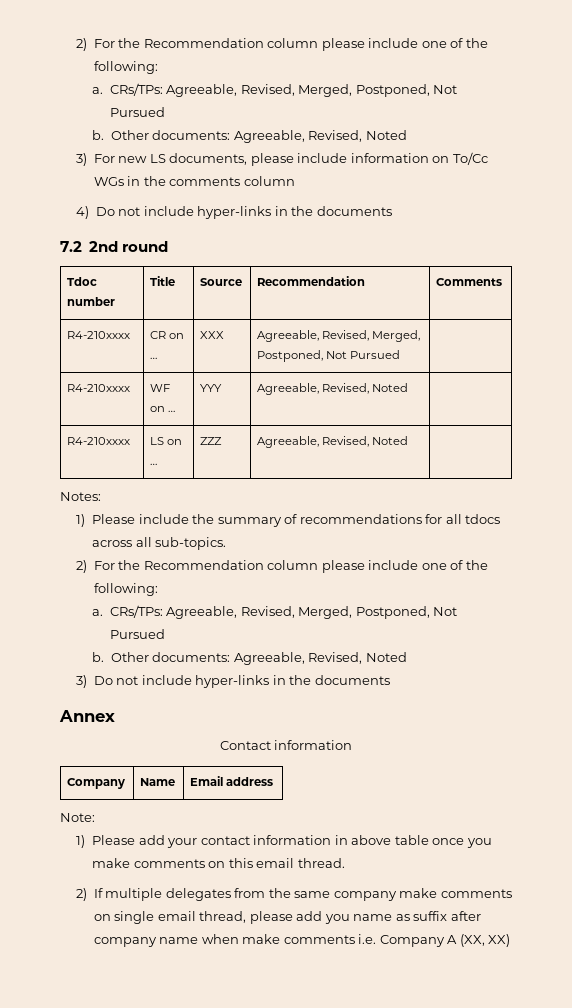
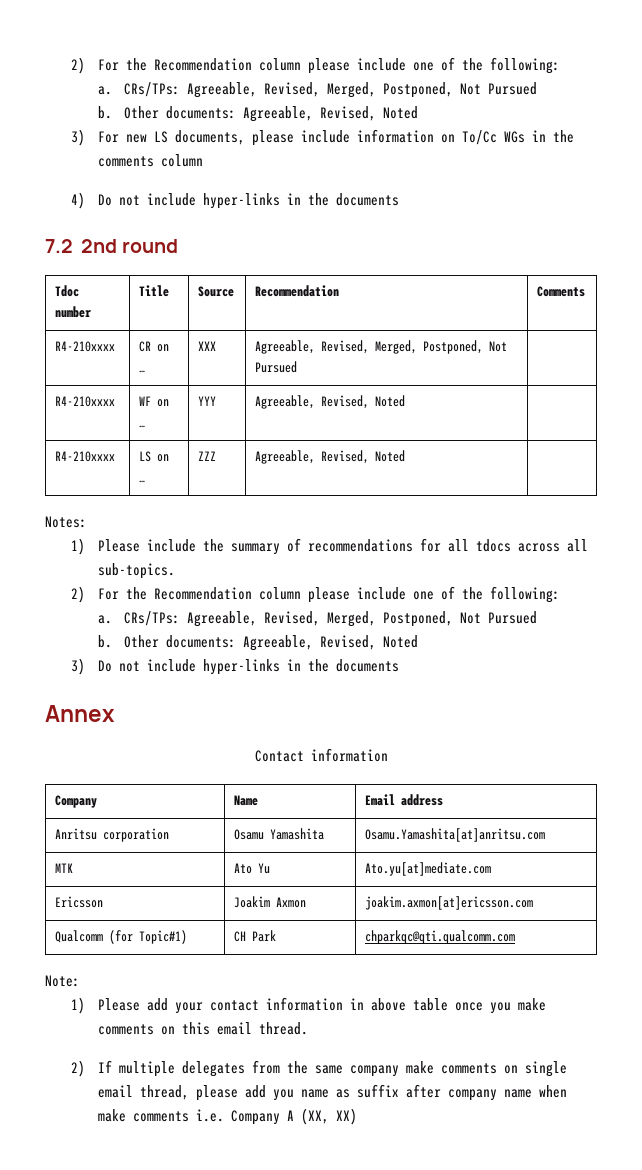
(274, 781) none -> [54,828,169,842] [233,828,324,840] [364,828,545,842] [54,863,73,873] [233,863,270,874] [364,862,491,876] [54,896,103,908] [233,896,306,908] [364,896,533,910] [54,930,187,944] [233,930,276,942] [364,930,515,944] // Anritsu corporation | Osamu Yamashita | Osamu.Yamashita[at]anritsu.com // MTK | Ato Yu | Ato.yu[at]mediate.com // Ericsson | Joakim Axmon | joakim.axmon[at]ericsson.com // Qualcomm (for Topic#1) | CH Park | chparkqc@qti.qualcomm.com

